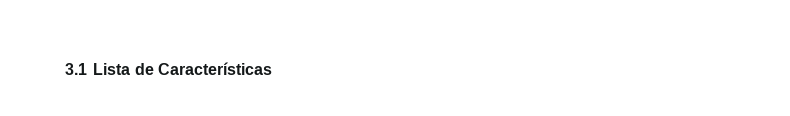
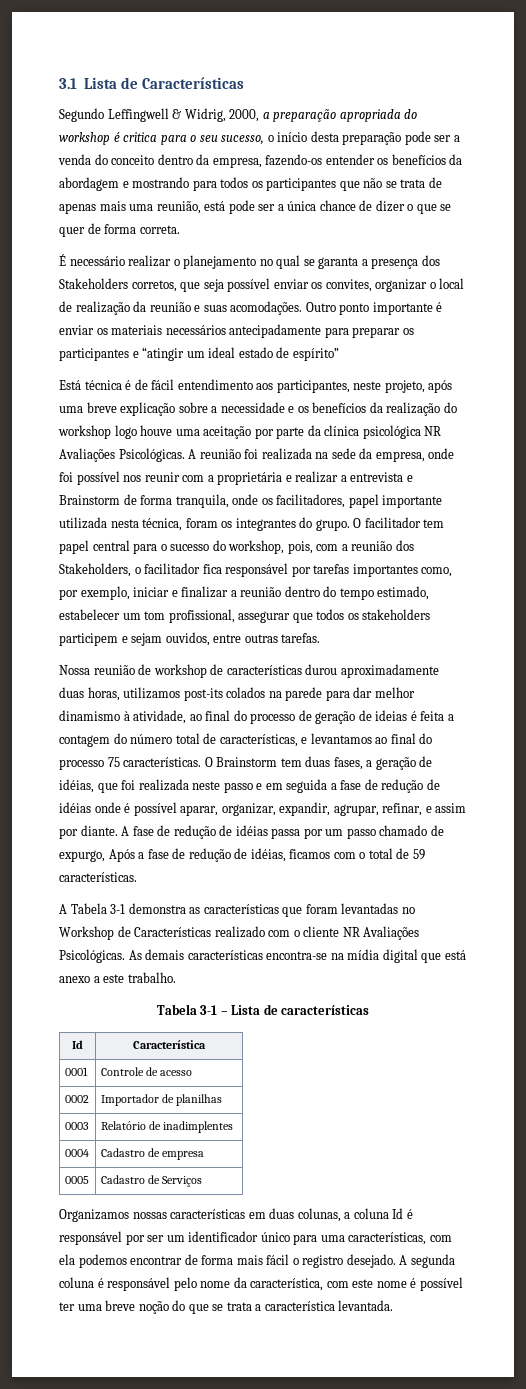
(272, 68) none -> [59,108,418,122] [59,131,460,145] [58,154,463,168] [59,177,442,191] [59,200,452,214] [59,223,180,237] [59,254,440,269] [59,278,465,292] [59,301,443,315] [59,324,414,338] [59,347,339,361] [59,379,453,393] [59,402,457,416] [58,425,442,439] [59,448,455,462] [59,471,413,485] [59,494,443,508] [59,517,445,531] [59,540,414,554] [59,563,453,577] [59,586,430,600] [59,609,431,623] [59,632,321,646] [59,664,439,678] [59,687,415,701] [59,710,454,724] [59,733,433,747] [59,756,433,770] [59,779,440,793] [59,802,467,816] [59,825,444,839] [59,848,425,862] [59,872,137,882] [59,903,415,917] [59,926,420,940] [59,949,466,963] [59,972,176,983] [156,1004,370,1015] [72,1040,83,1049] [133,1040,206,1049] [64,1067,88,1076] [100,1067,193,1076] [64,1095,89,1103] [100,1094,223,1106] [64,1122,89,1130] [100,1121,234,1133] [64,1149,89,1157] [100,1148,205,1160] [64,1176,89,1184] [100,1175,203,1187] [59,1208,413,1222] [59,1231,452,1245] [59,1254,455,1268] [59,1277,463,1291] [59,1300,394,1314] // Segundo Leffingwell & Widrig, 2000, a preparação apropriada do workshop é critica para o seu sucesso, o início desta preparação pode ser a venda do conceito dentro da empresa, fazendo-os entender os benefícios da abordagem e mostrando para todos os participantes que não se trata de apenas mais uma reunião, está pode ser a única chance de dizer o que se quer de forma correta. // É necessário realizar o planejamento no qual se garanta a presença dos Stakeholders corretos, que seja possível enviar os convites, organizar o local de realização da reunião e suas acomodações. Outro ponto importante é enviar os materiais necessários antecipadamente para preparar os participantes e “atingir um ideal estado de espírito” // Está técnica é de fácil entendimento aos participantes, neste projeto, após uma breve explicação sobre a necessidade e os benefícios da realização do workshop logo houve uma aceitação por parte da clínica psicológica NR Avaliações Psicológicas. A reunião foi realizada na sede da empresa, onde foi possível nos reunir com a proprietária e realizar a entrevista e Brainstorm de forma tranquila, onde os facilitadores, papel importante utilizada nesta técnica, foram os integrantes do grupo. O facilitador tem papel central para o sucesso do workshop, pois, com a reunião dos Stakeholders, o facilitador fica responsável por tarefas importantes como, por exemplo, iniciar e finalizar a reunião dentro do tempo estimado, estabelecer um tom profissional, assegurar que todos os stakeholders participem e sejam ouvidos, entre outras tarefas. // Nossa reunião de workshop de características durou aproximadamente duas horas, utilizamos post-its colados na parede para dar melhor dinamismo à atividade, ao final do processo de geração de ideias é feita a contagem do número total de características, e levantamos ao final do processo 75 características. O Brainstorm tem duas fases, a geração de idéias, que foi realizada neste passo e em seguida a fase de redução de idéias onde é possível aparar, organizar, expandir, agrupar, refinar, e assim por diante. A fase de redução de idéias passa por um passo chamado de expurgo, Após a fase de redução de idéias, ficamos com o total de 59 características. // A Tabela 3-1 demonstra as características que foram levantadas no Workshop de Características realizado com o cliente NR Avaliações Psicológicas. As demais características encontra-se na mídia digital que está anexo a este trabalho. // Tabela 3-1 – Lista de características // Id | Característica // 0001 | Controle de acesso // 0002 | Importador de planilhas // 0003 | Relatório de inadimplentes // 0004 | Cadastro de empresa // 0005 | Cadastro de Serviços // Organizamos nossas características em duas colunas, a coluna Id é responsável por ser um identificador único para uma características, com ela podemos encontrar de forma mais fácil o registro desejado. A segunda coluna é responsável pelo nome da característica, com este nome é possível ter uma breve noção do que se trata a característica levantada.

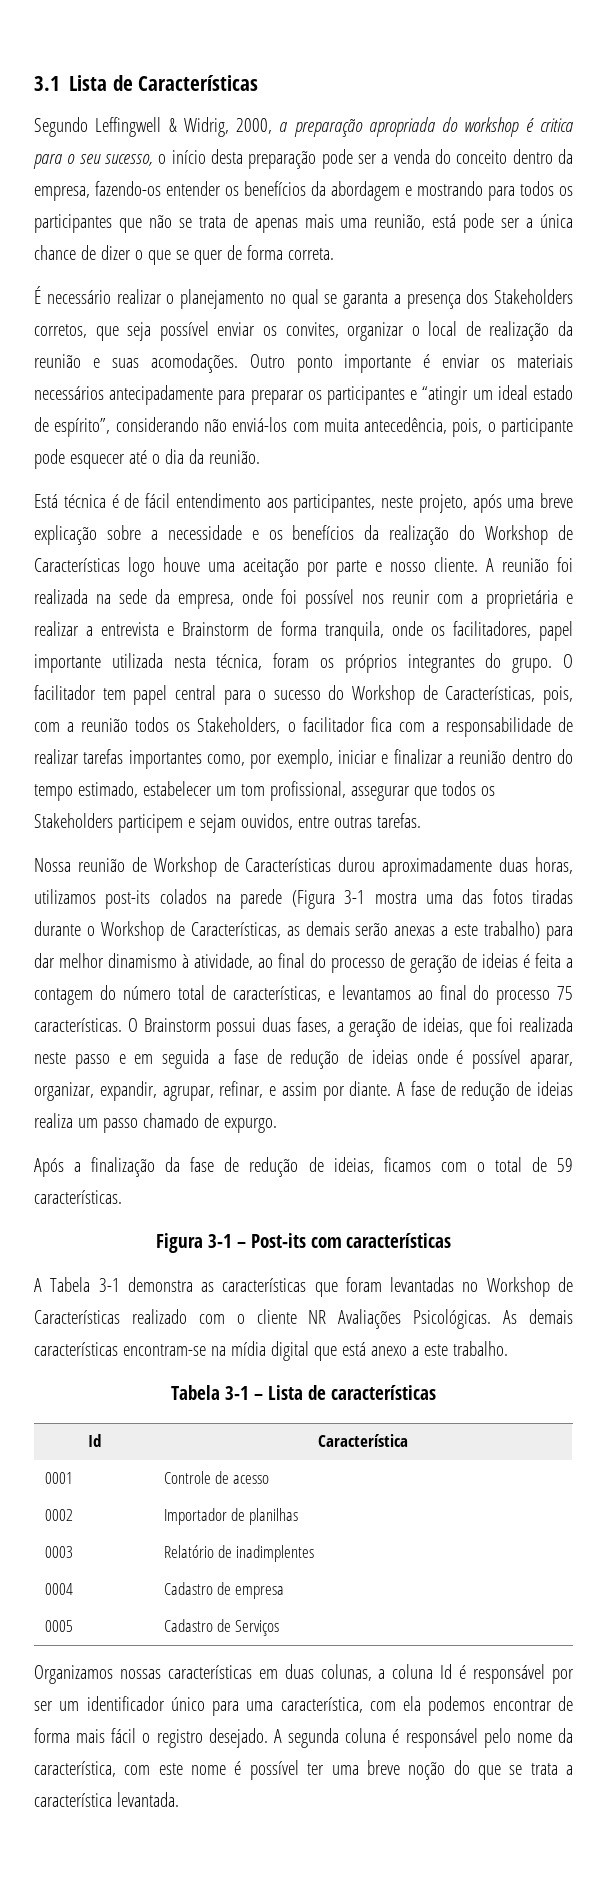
[292,348,339,361] espírito” -> [54,417,573,437] [34,449,260,469] espírito”, considerando não enviá-los com muita antecedência, pois, o participante pode esquecer até o dia da reunião.
[58,425,111,439] workshop -> [485,525,573,545] [34,558,120,572] Workshop de Características
[307,425,442,439] [59,448,185,462] da clínica psicológica NR Avaliações Psicológicas. -> [375,557,478,572] e nosso cliente.
(233, 524) none -> [344,654,397,673] próprios
[228,540,285,554] workshop, -> [352,685,536,705] Workshop de Características,
[395,540,414,551] dos -> [135,717,191,732] todos os
[225,563,311,577] responsável por -> [398,717,573,737] [34,749,79,764] com a responsabilidade de realizar
[362,609,431,620] stakeholders -> [34,813,113,828] Stakeholders
[153,664,302,678] workshop de características -> [153,857,332,877] Workshop de Características
(323, 694) none -> [291,889,573,909] [34,921,541,941] (Figura 3-1 mostra uma das fotos tiradas durante o Workshop de Características, as demais serão anexas a este trabalho)
[280,758,302,767] tem -> [216,1018,257,1037] possui
[59,779,94,793] idéias, -> [422,1017,463,1034] ideias,
[59,802,91,813] idéias -> [371,1049,408,1064] ideias
[235,825,323,839] idéias passa por -> [537,1081,573,1096] [34,1113,73,1128] ideias realiza
[59,850,105,862] expurgo, -> [223,1118,277,1133] expurgo. //
[147,848,286,862] fase de redução de idéias, -> [91,1157,374,1177] finalização da fase de redução de ideias,
(137, 877) none -> [155,1233,452,1253] // Figura 3-1 – Post-its com características
[266,951,328,960] encontra-se -> [122,1344,206,1356] encontram-se
[348,1232,427,1245] características, -> [280,1697,363,1713] característica,

